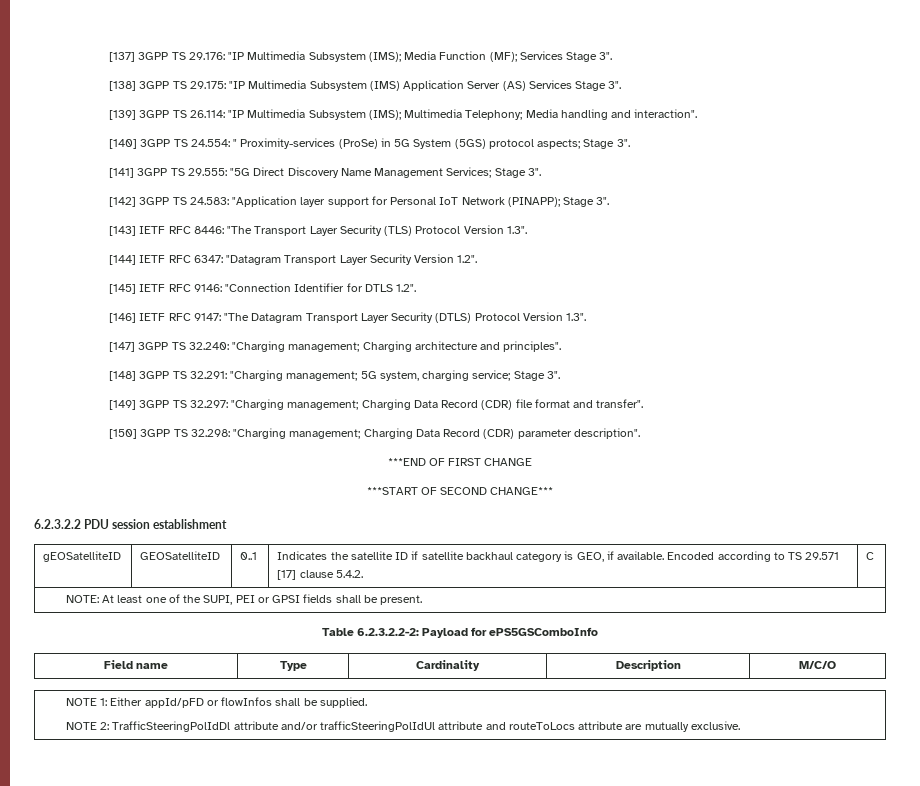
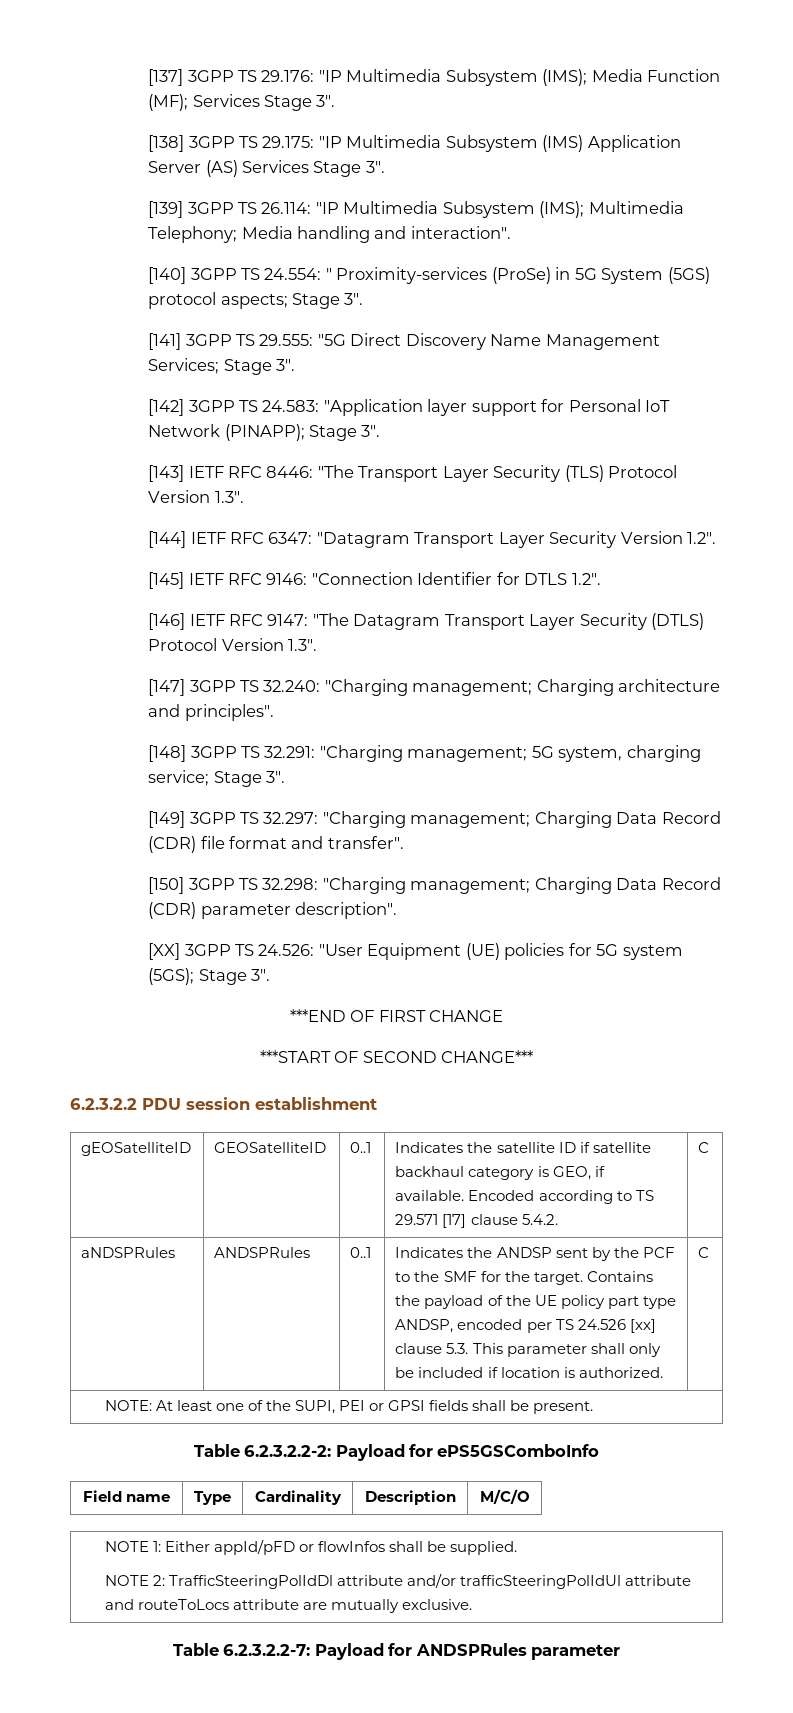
(640, 433) none -> [148,943,683,960] [148,968,270,985] // [XX] 3GPP TS 24.526: "User Equipment (UE) policies for 5G system (5GS); Stage 3".
(875, 556) none -> [81,1247,176,1258] [214,1247,311,1258] [350,1247,372,1258] [395,1247,675,1261] [395,1271,653,1285] [395,1295,676,1309] [395,1319,656,1333] [395,1343,661,1357] [395,1367,663,1378] [698,1247,710,1258] // aNDSPRules | ANDSPRules | 0..1 | Indicates the ANDSP sent by the PCF to the SMF for the target. Contains the payload of the UE policy part type ANDSP, encoded per TS 24.526 [xx] clause 5.3. This parameter shall only be included if location is authorized. | C
(740, 725) none -> [172,1643,621,1660] // Table 6.2.3.2.2-7: Payload for ANDSPRules parameter

